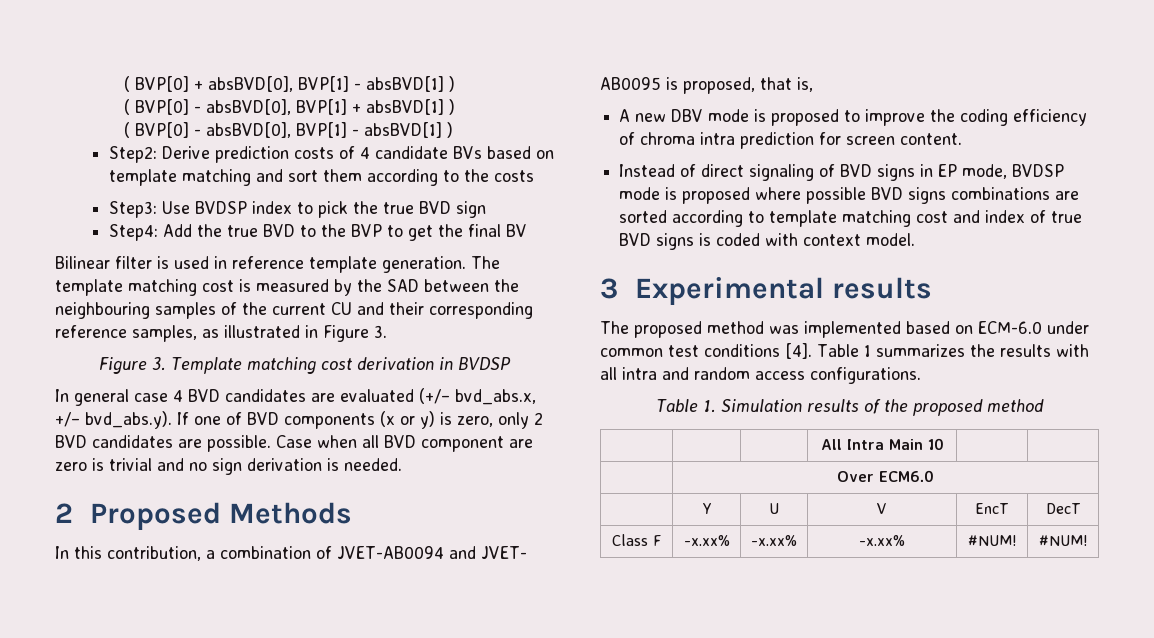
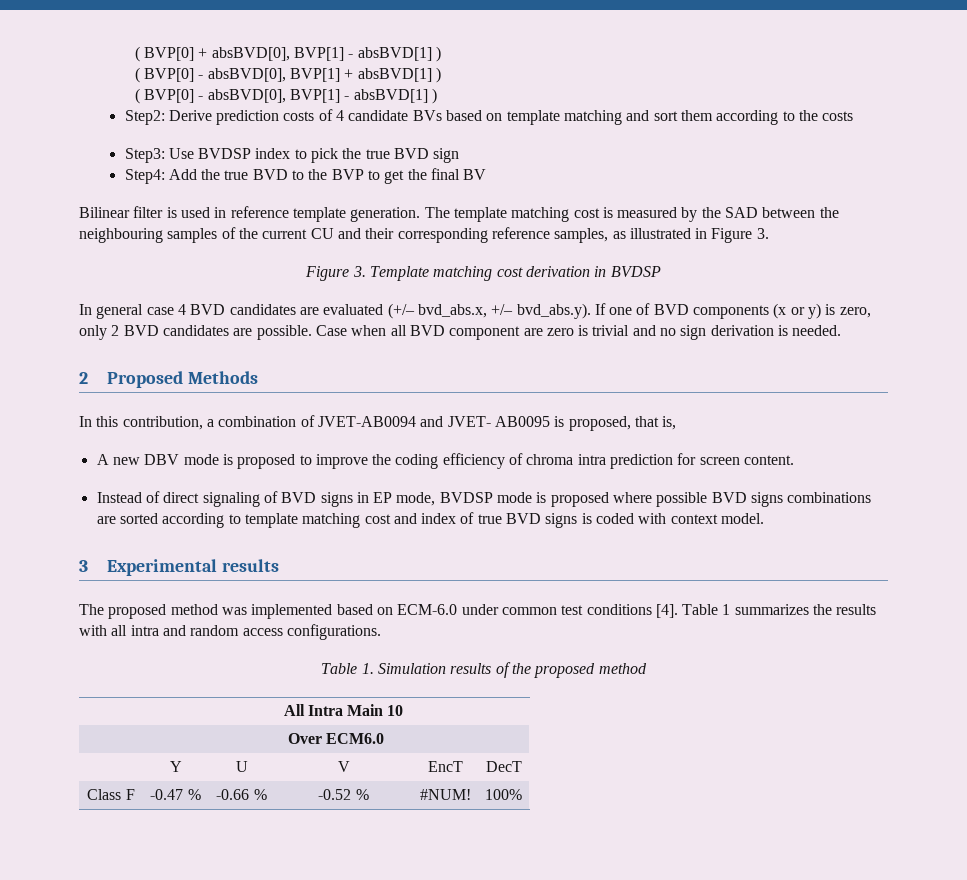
[683,535,730,546] [751,535,797,546] [859,535,905,546] -x.xx% | -x.xx% | -x.xx% -> [150,789,201,800] [216,789,267,800] [318,789,369,800] -0.47 % | -0.66 % | -0.52 %
[1038,535,1088,546] #NUM! -> [485,789,522,800] 100%

